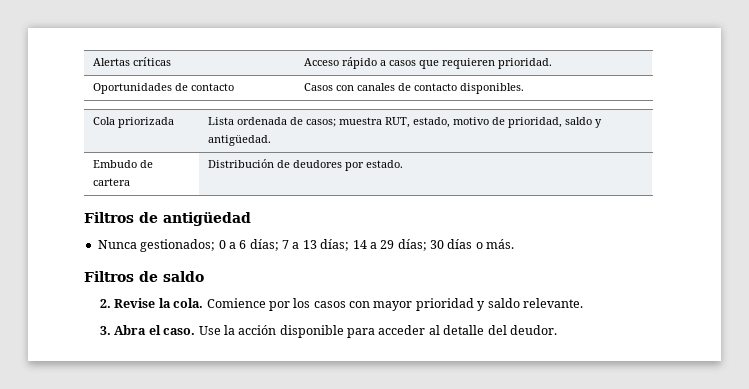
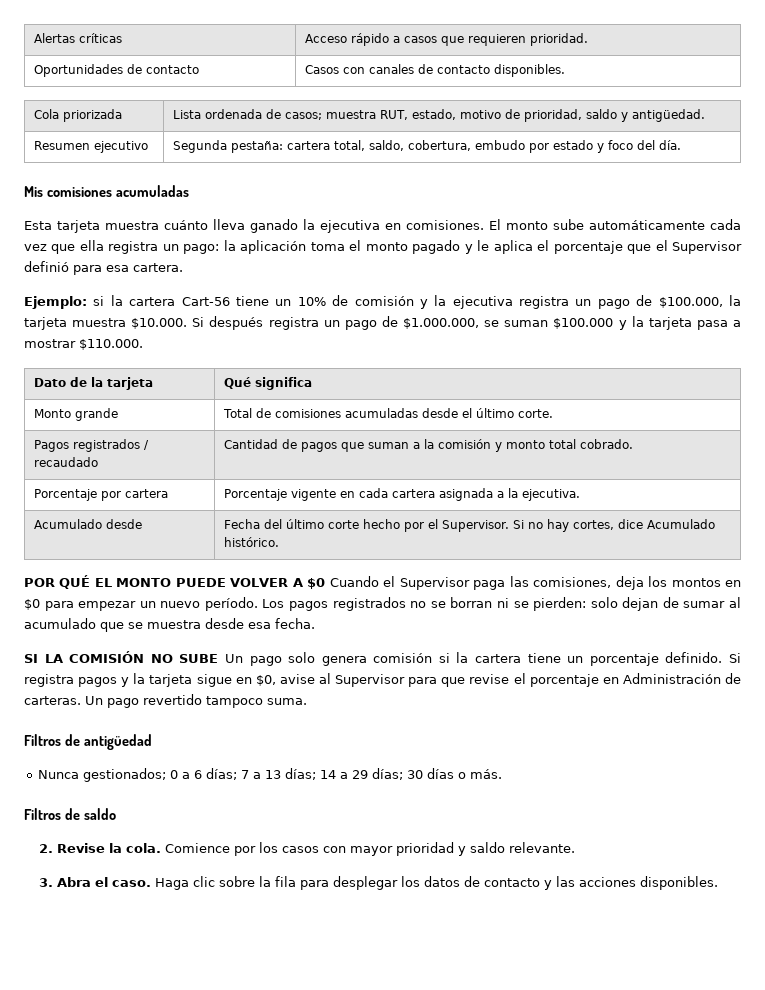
[92,160,153,168] [92,178,130,186] [207,159,403,171] Embudo de cartera | Distribución de deudores por estado. -> [33,141,148,153] [172,140,681,153] [24,185,189,197] [24,219,741,233] [24,240,743,254] [24,261,183,275] [24,295,742,309] [24,316,742,330] [24,339,143,350] [33,377,153,390] [223,377,312,390] [33,408,118,421] [222,408,554,418] [33,439,149,452] [33,457,98,467] [223,439,633,452] [33,489,168,501] [223,488,580,501] [33,519,142,529] [223,519,716,532] [223,537,279,547] [24,575,741,590] [24,597,741,611] [24,618,315,632] [24,651,741,666] [24,673,741,687] [24,694,307,708] Resumen ejecutivo | Segunda pestaña: cartera total, saldo, cobertura, embudo por estado y foco del día. // Mis comisiones acumuladas // Esta tarjeta muestra cuánto lleva ganado la ejecutiva en comisiones. El monto sube automáticamente cada vez que ella registra un pago: la aplicación toma el monto pagado y le aplica el porcentaje que el Supervisor definió para esa cartera. // Ejemplo: si la cartera Cart-56 tiene un 10% de comisión y la ejecutiva registra un pago de $100.000, la tarjeta muestra $10.000. Si después registra un pago de $1.000.000, se suman $100.000 y la tarjeta pasa a mostrar $110.000. // Dato de la tarjeta | Qué significa // Monto grande | Total de comisiones acumuladas desde el último corte. // Pagos registrados / recaudado | Cantidad de pagos que suman a la comisión y monto total cobrado. // Porcentaje por cartera | Porcentaje vigente en cada cartera asignada a la ejecutiva. // Acumulado desde | Fecha del último corte hecho por el Supervisor. Si no hay cortes, dice Acumulado histórico. // POR QUÉ EL MONTO PUEDE VOLVER A $0 Cuando el Supervisor paga las comisiones, deja los montos en $0 para empezar un nuevo período. Los pagos registrados no se borran ni se pierden: solo dejan de sumar al acumulado que se muestra desde esa fecha. // SI LA COMISIÓN NO SUBE Un pago solo genera comisión si la cartera tiene un porcentaje definido. Si registra pagos y la tarjeta sigue en $0, avise al Supervisor para que revise el porcentaje en Administración de carteras. Un pago revertido tampoco suma.
[198,325,557,338] Use la acción disponible para acceder al detalle del deudor. -> [154,876,718,890] Haga clic sobre la fila para desplegar los datos de contacto y las acciones disponibles.

